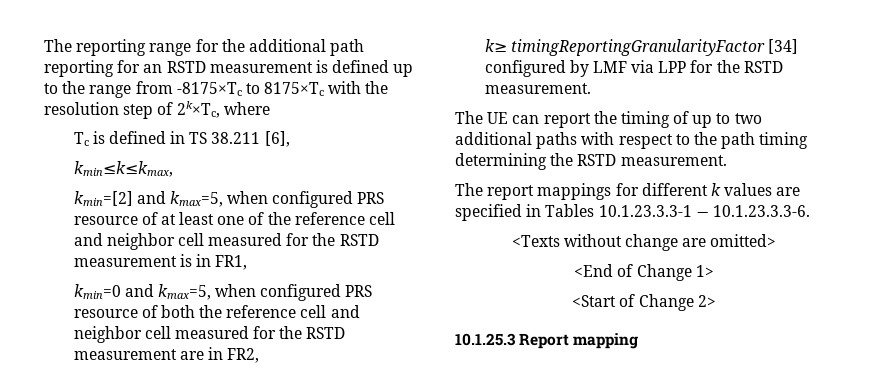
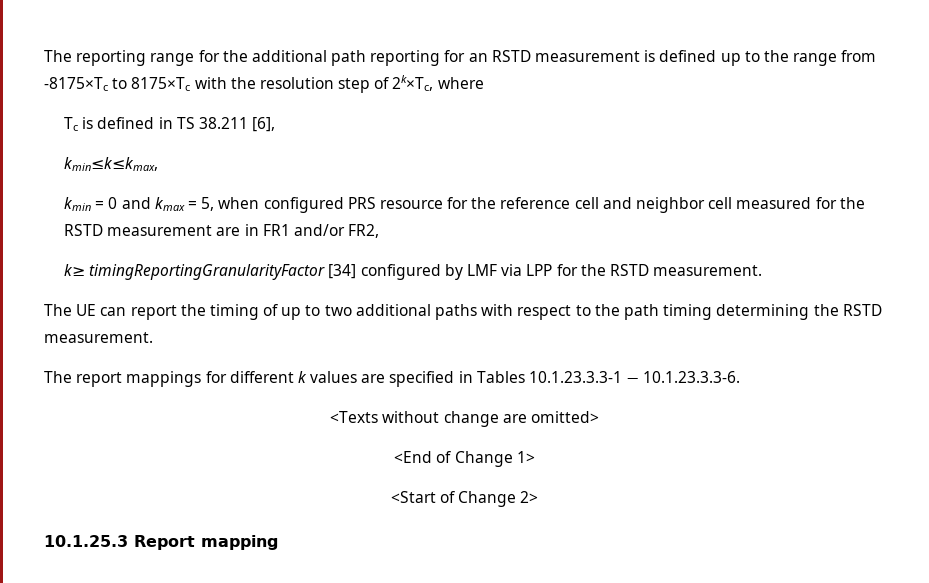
[73,191,385,208] [73,212,395,225] [73,233,379,250] [73,254,248,270] [73,284,373,301] [73,305,195,318] kmin=[2] and kmax=5, when configured PRS resource of at least one of the reference cell and neighbor cell measured for the RSTD measurement is in FR1, // kmin=0 and kmax=5, when configured PRS resource of both -> [64,197,469,213] kmin = 0 and kmax = 5, when configured PRS resource for
(223, 353) none -> [262,224,345,236] FR1 and/or

